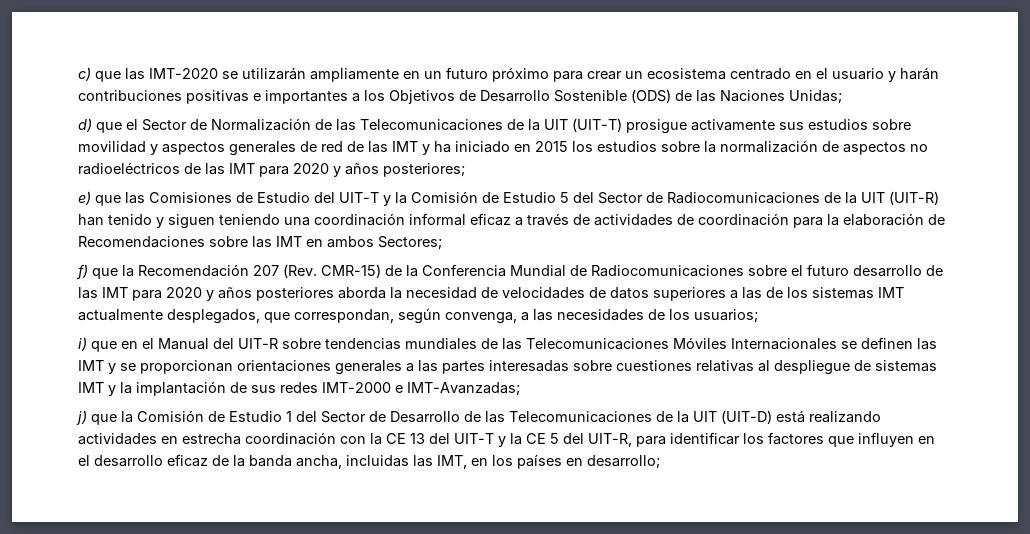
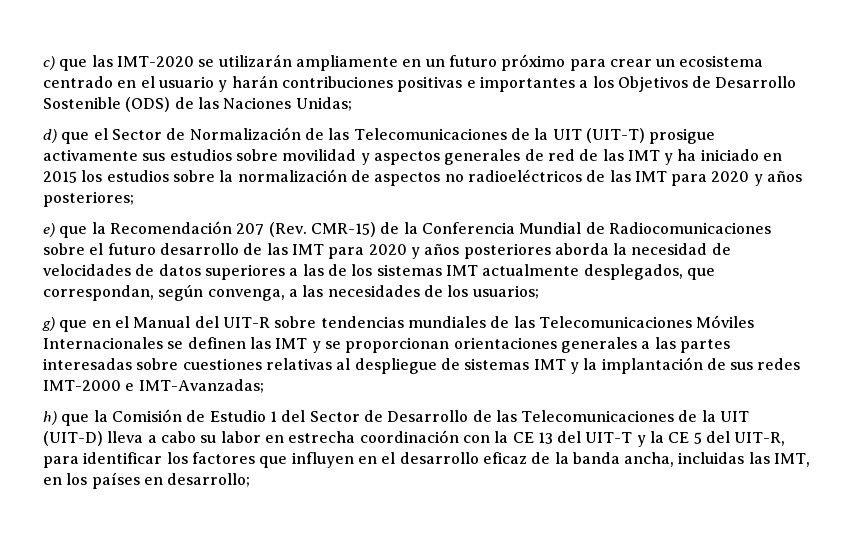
[125,191,939,206] [78,213,945,229] [78,236,442,250] [76,264,118,280] las Comisiones de Estudio del UIT-T y la Comisión de Estudio 5 del Sector de Radiocomunicaciones de la UIT (UIT-R) han tenido y siguen teniendo una coordinación informal eficaz a través de actividades de coordinación para la elaboración de Recomendaciones sobre las IMT en ambos Sectores; // f) que -> (88, 232) none
[78,337,87,351] i) -> [42,317,55,331] g)
[76,410,87,425] j) -> [43,411,57,425] h)
[776,410,881,423] [78,433,157,445] está realizando actividades -> [107,431,261,443] lleva a cabo su labor

